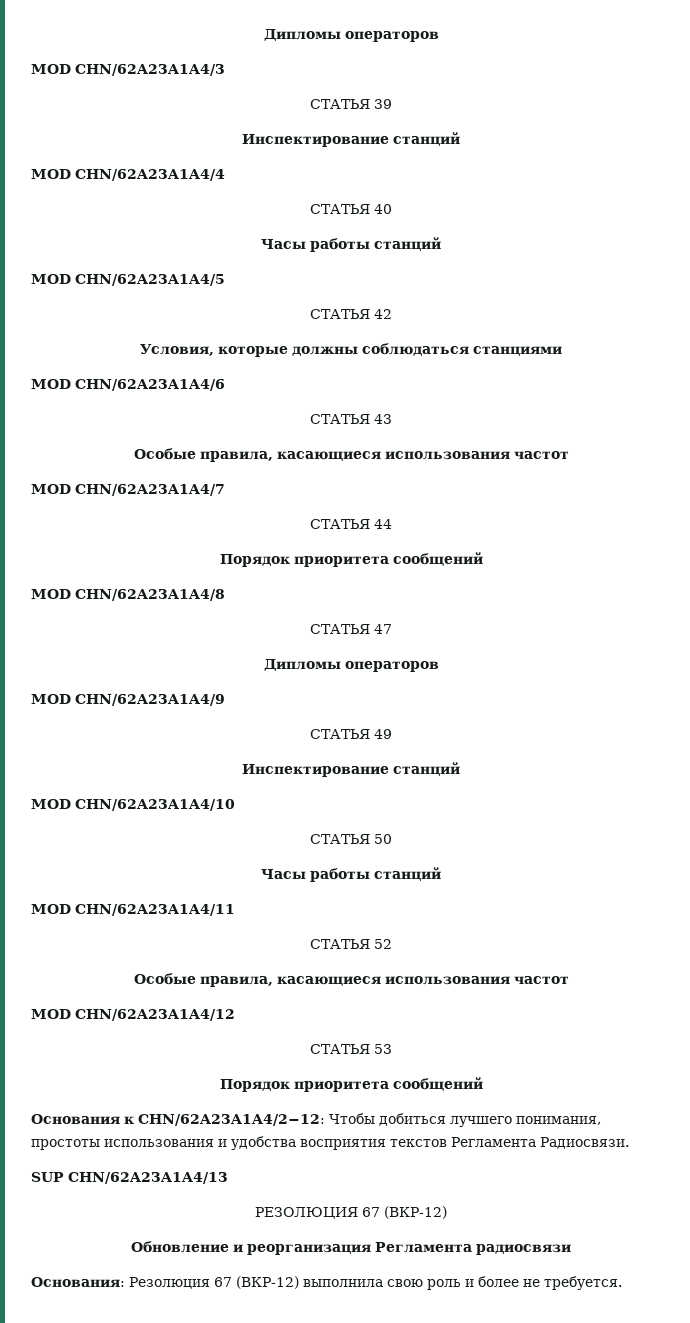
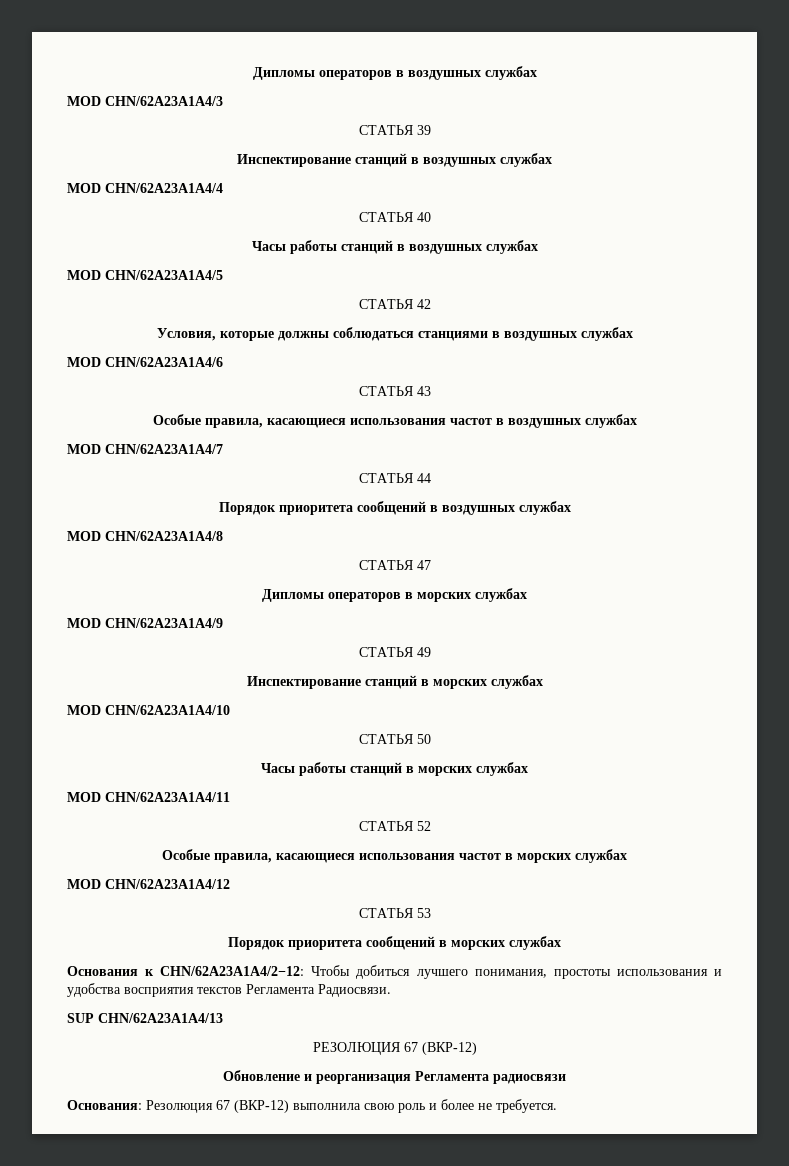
[263,29,439,42] Дипломы операторов -> [252,66,537,80] Дипломы операторов в воздушных службах
(460, 139) none -> [411,153,552,167] в воздушных службах
(441, 244) none -> [396,240,538,254] в воздушных службах
(562, 351) none -> [491,327,633,341] в воздушных службах
(569, 455) none -> [495,414,637,428] в воздушных службах
(483, 559) none -> [429,501,571,515] в воздушных службах
(439, 666) none -> [405,588,527,602] в морских службах
(460, 769) none -> [420,675,543,689] в морских службах
(441, 874) none -> [406,762,528,776] в морских службах
(569, 980) none -> [505,849,627,863] в морских службах
(483, 1084) none -> [439,936,561,950] в морских службах

